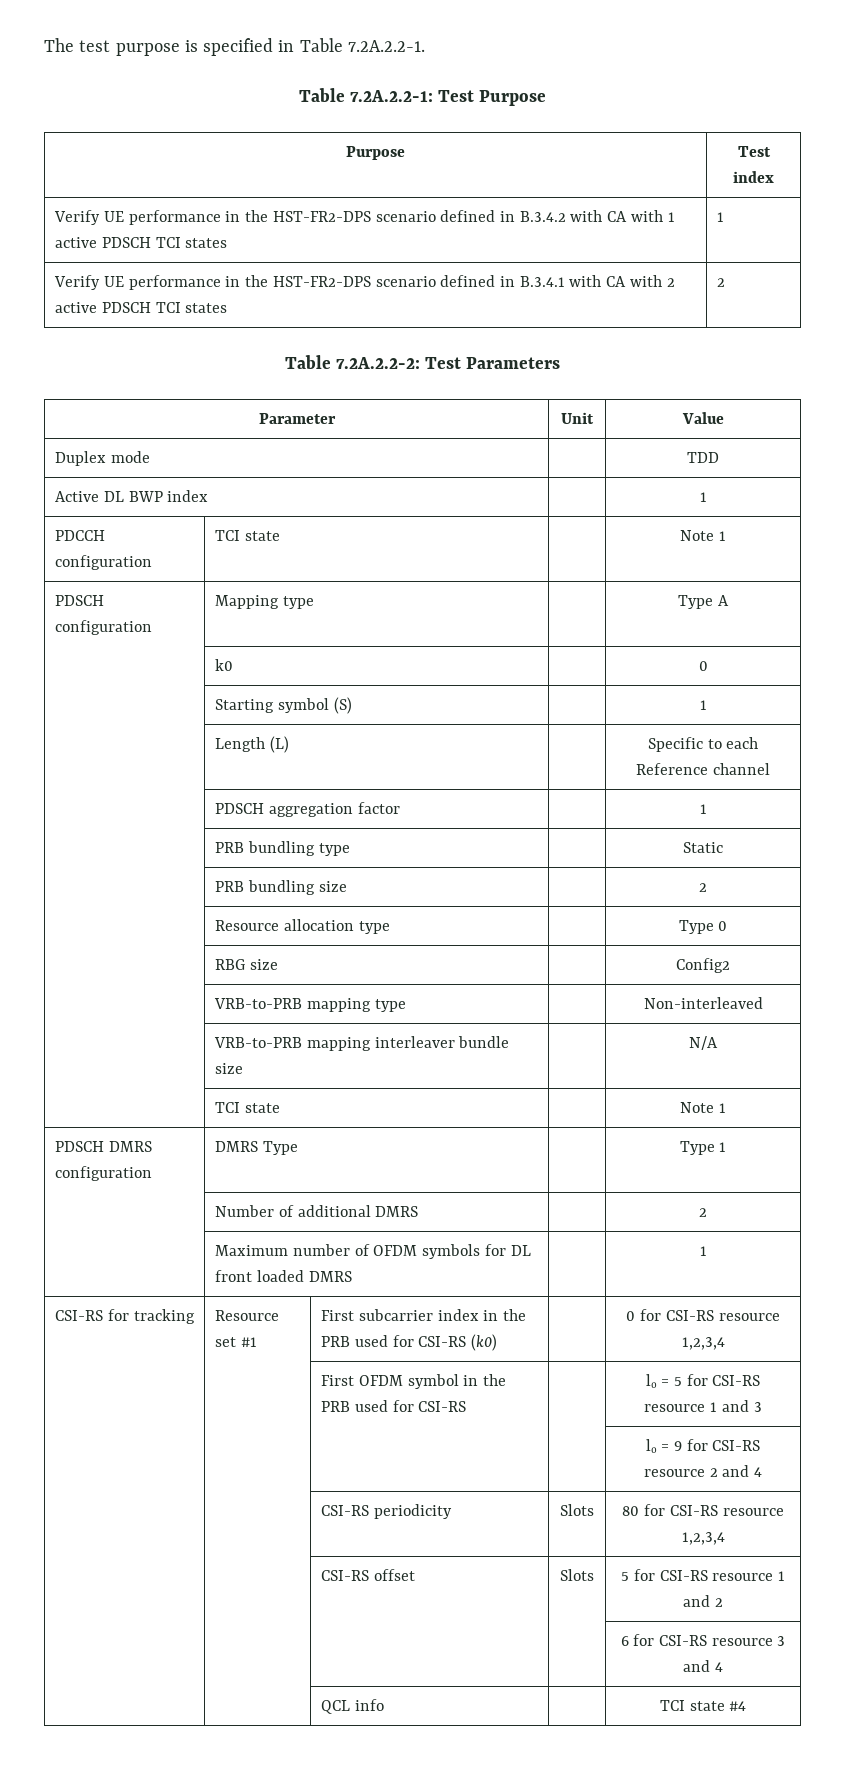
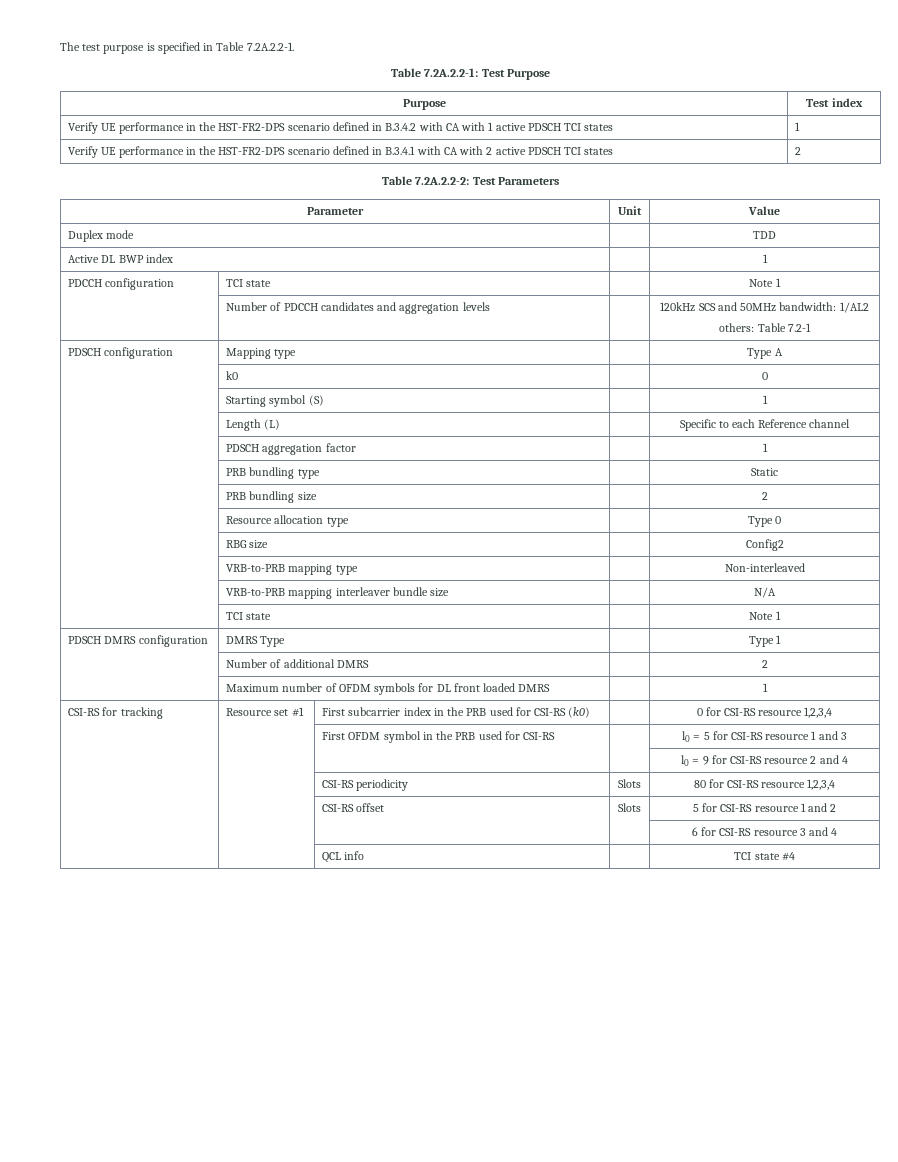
(726, 536) none -> [226,302,490,314] [660,302,869,313] [719,323,811,332] // | Number of PDCCH candidates and aggregation levels | | 120kHz SCS and 50MHz bandwidth: 1/AL2 // others: Table 7.2-1

